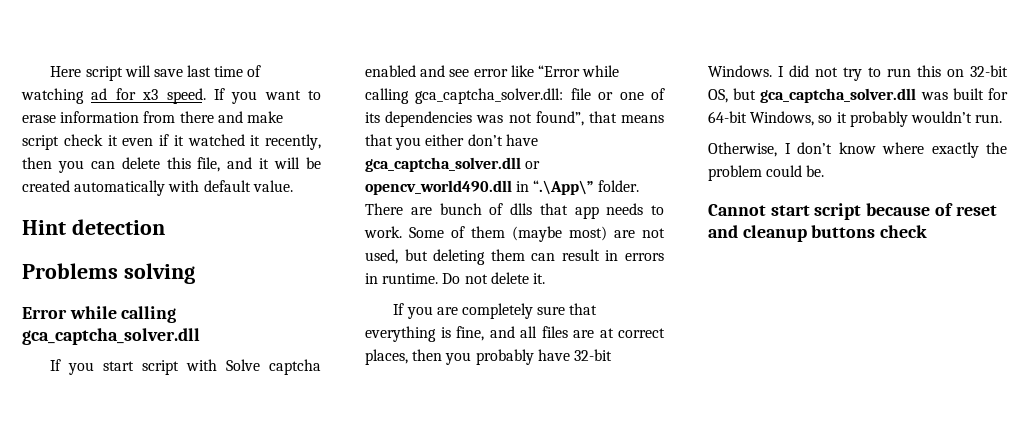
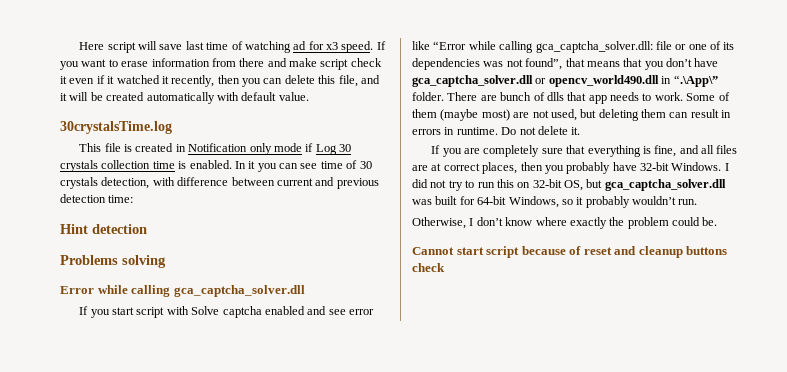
(293, 186) none -> [60,121,172,134] [79,143,352,155] [60,160,372,172] [60,177,379,189] [60,194,134,203] // 30crystalsTime.log // This file is created in Notification only mode if Log 30 crystals collection time is enabled. In it you can see time of 30 crystals detection, with difference between current and previous detection time:
[425,134,465,146] either -> (664, 65) none

